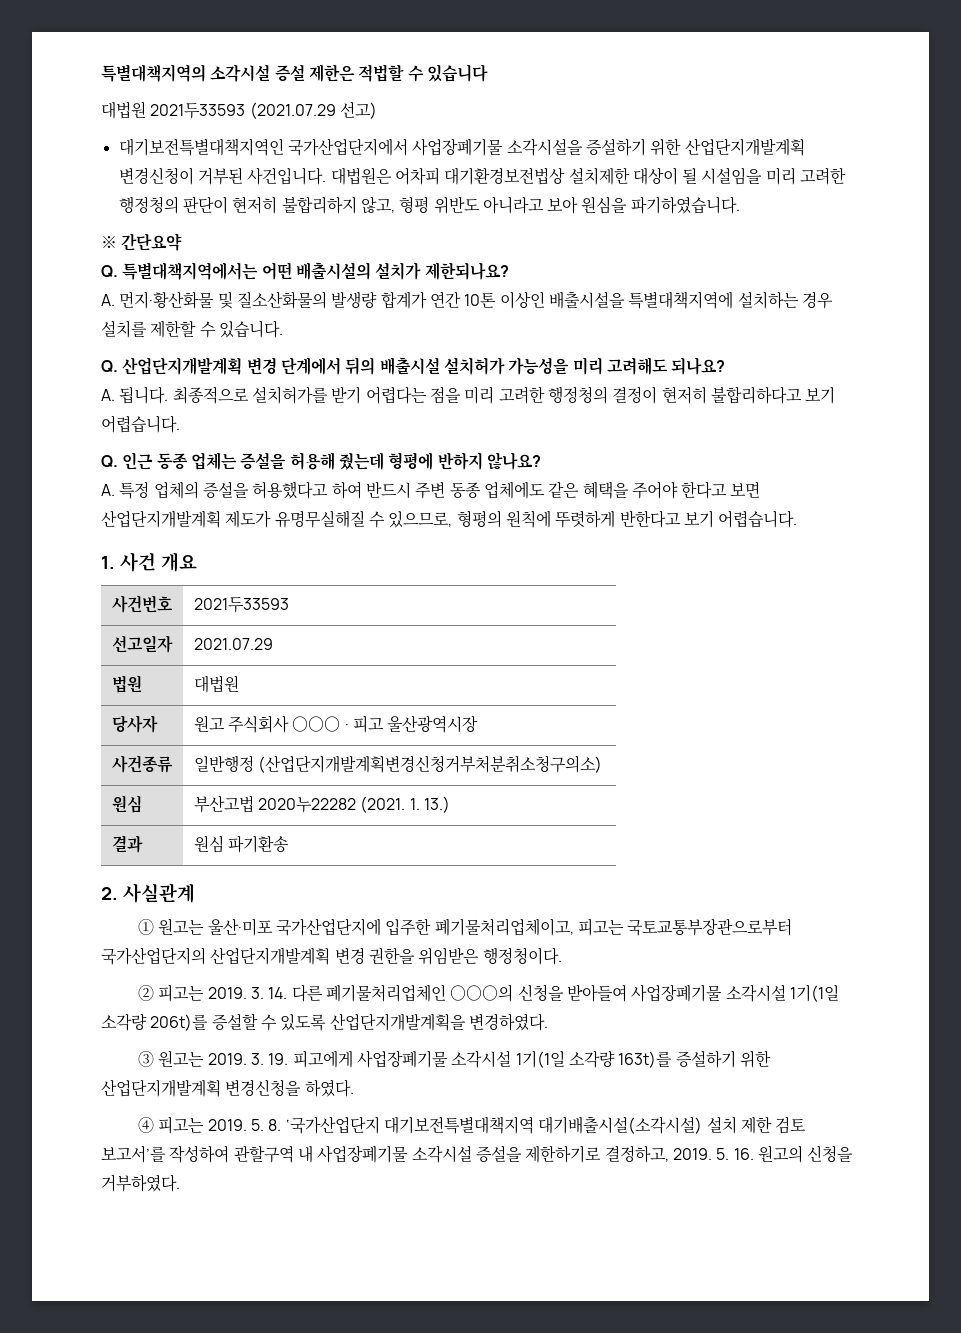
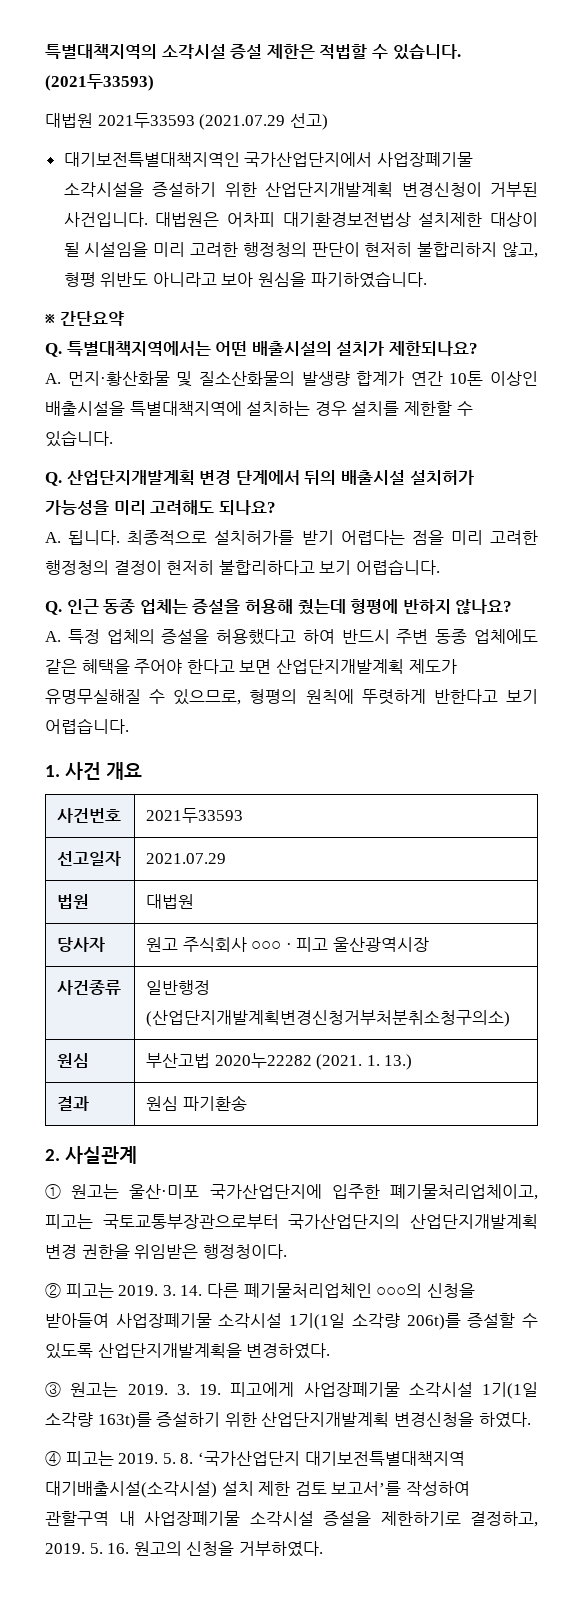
[426,64,488,82] 있습니다 -> [392,44,461,60] [45,74,154,91] 있습니다. (2021두33593)

